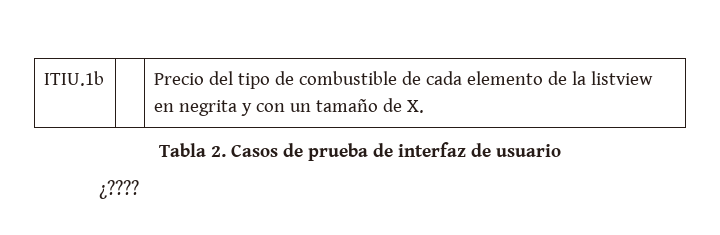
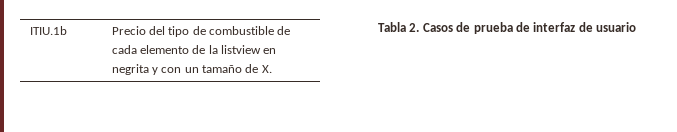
[99,180,140,199] // ¿???? -> (636, 27) none

